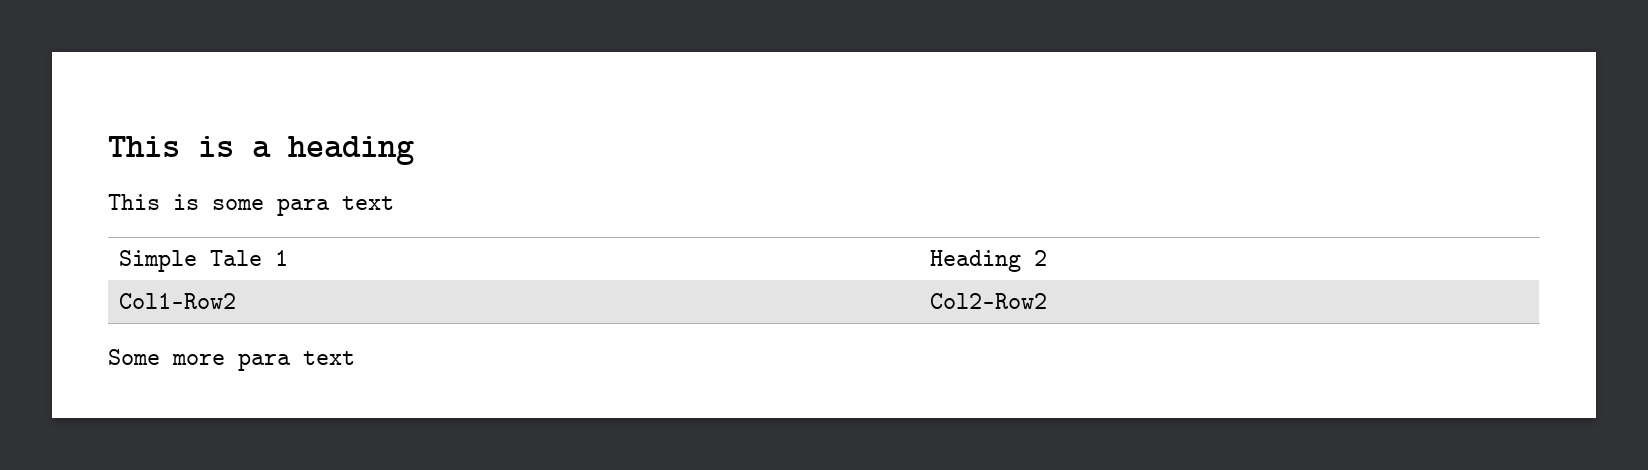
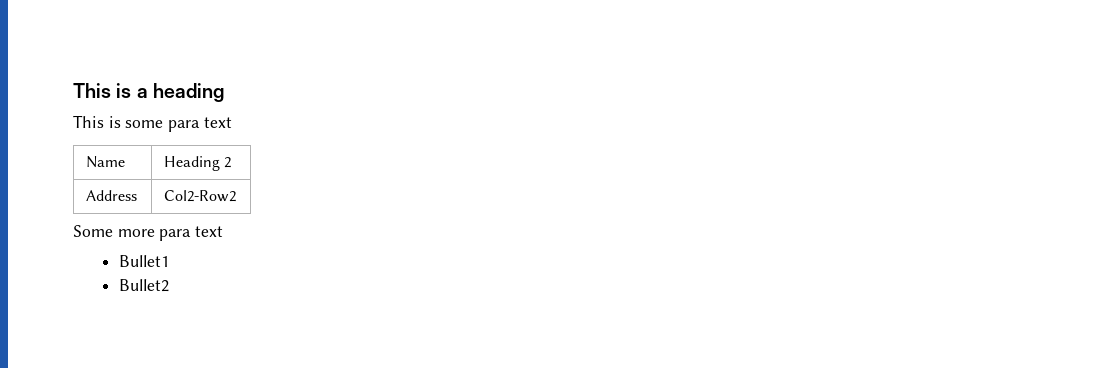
[118,250,288,272] Simple Tale 1 -> [86,156,126,168] Name
[118,293,236,309] Col1-Row2 -> [86,190,138,201] Address
(355, 358) none -> [119,255,170,267] [119,279,170,292] // Bullet1 // Bullet2

